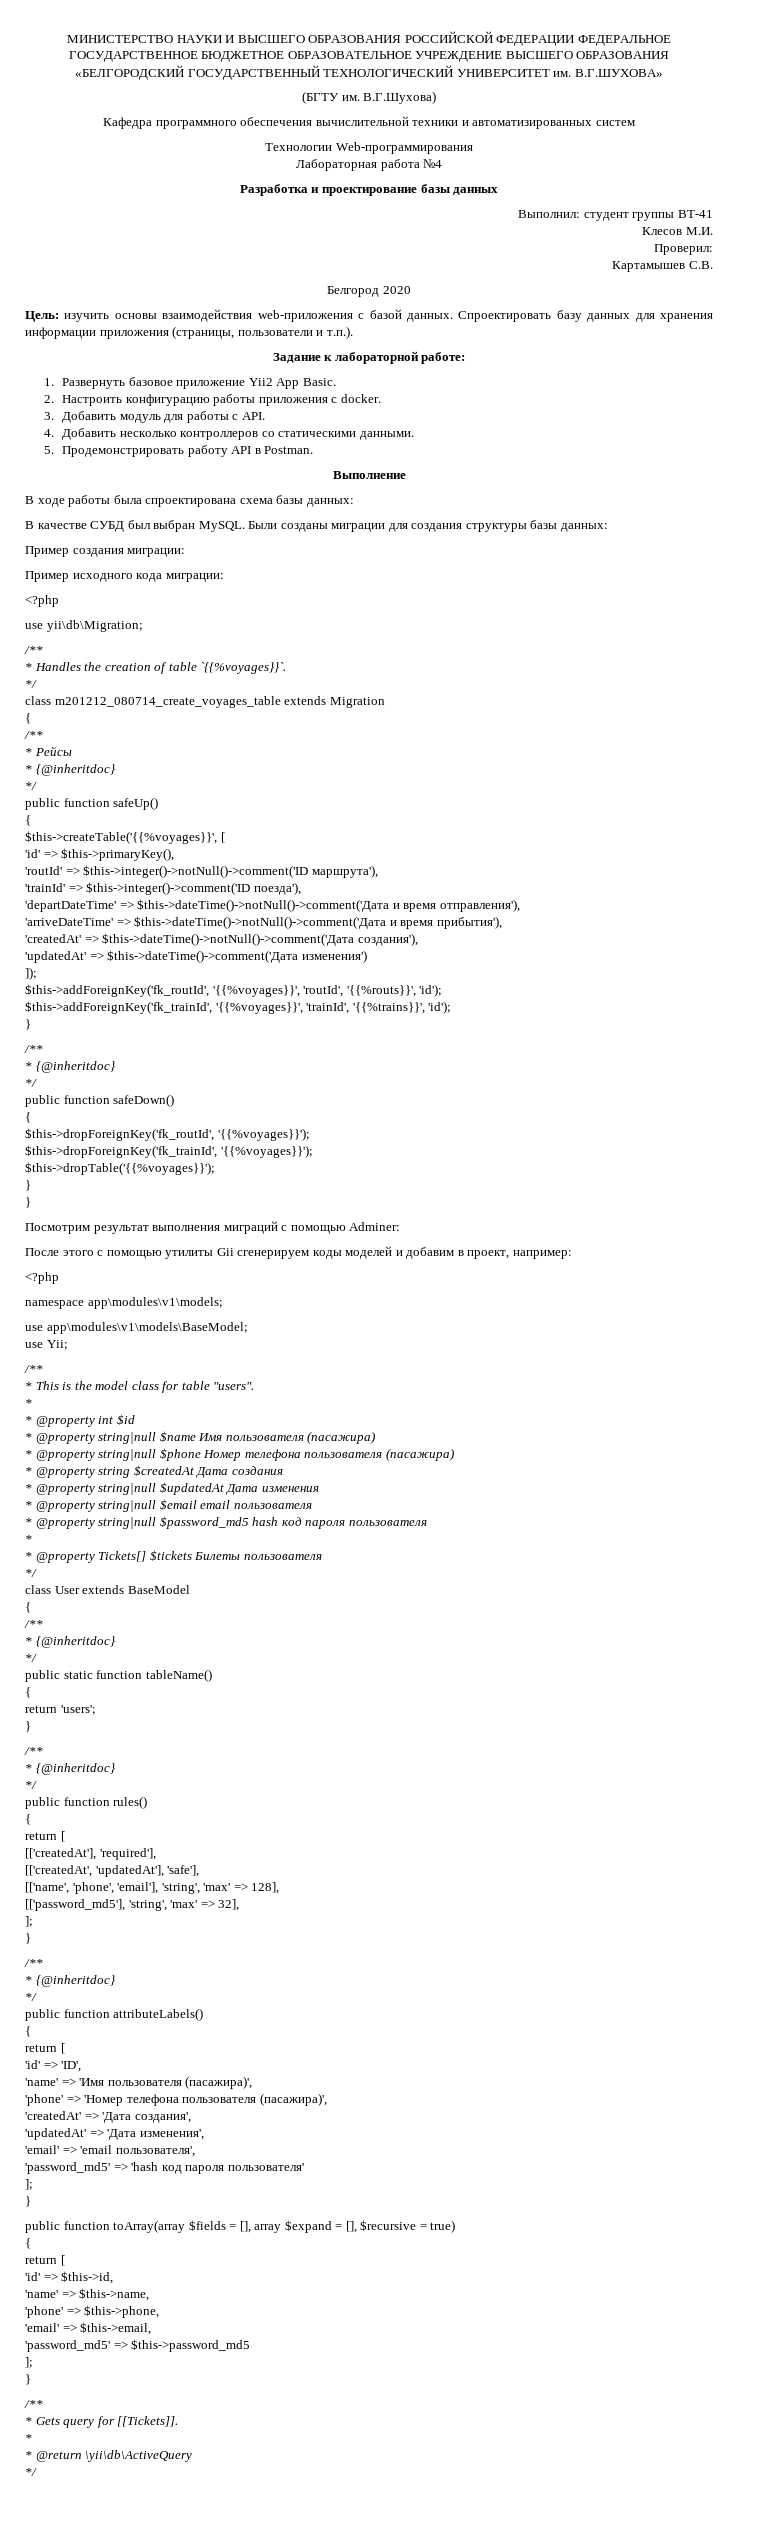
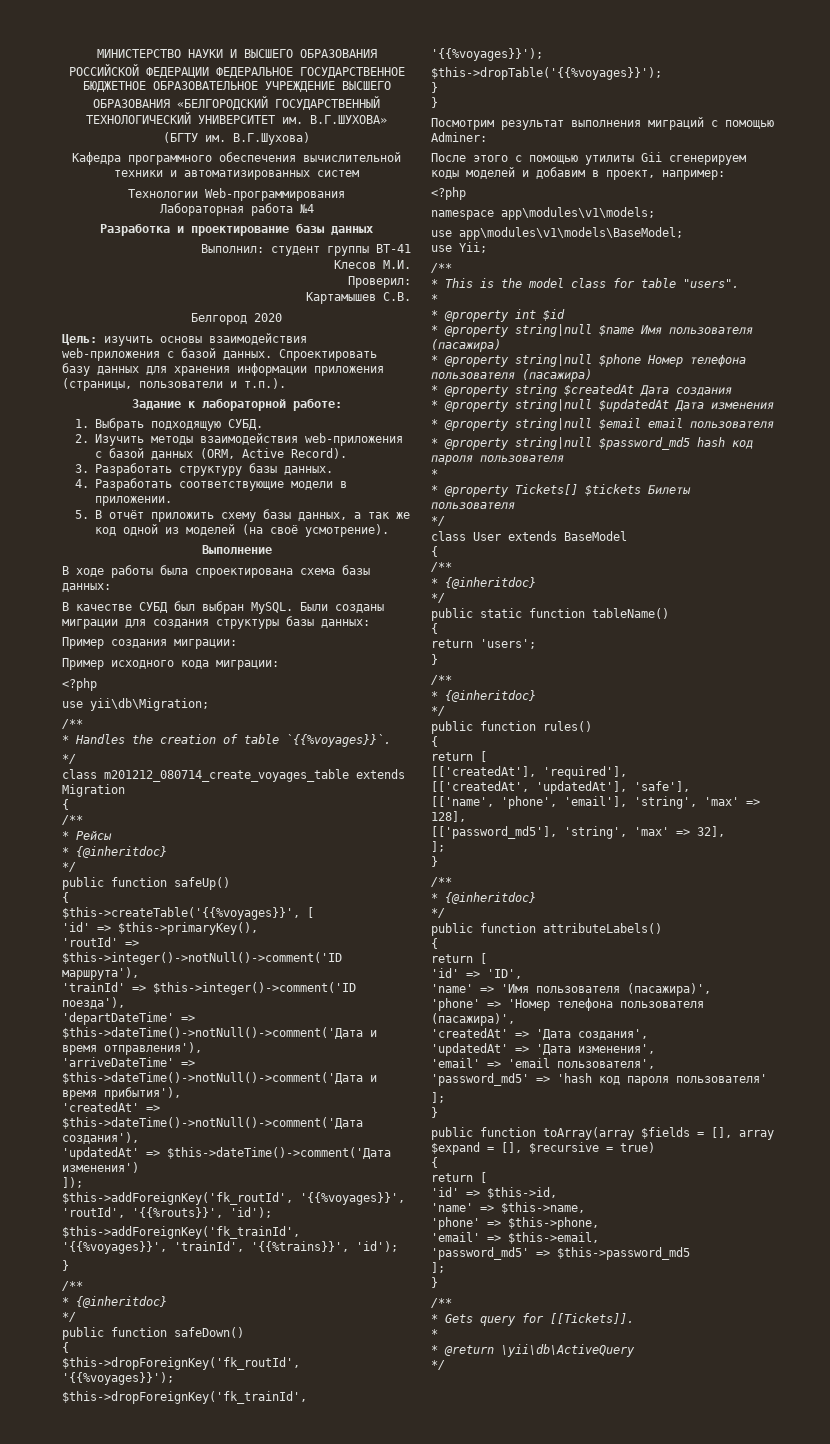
[62,377,336,389] [43,394,381,406] [43,411,265,423] [43,428,414,440] [43,445,314,457] Развернуть базовое приложение Yii2 App Basic. // 2. Настроить конфигурацию работы приложения с docker. // 3. Добавить модуль для работы с API. // 4. Добавить несколько контроллеров со статическими данными. // 5. Продемонстрировать работу API в Postman. -> [95,418,264,431] [75,433,404,446] [95,448,348,460] [75,463,334,476] [75,478,348,491] [95,496,173,506] [75,509,411,522] [95,524,390,537] Выбрать подходящую СУБД. // 2. Изучить методы взаимодействия web-приложения с базой данных (ORM, Active Record). // 3. Разработать структуру базы данных. // 4. Разработать соответствующие модели в приложении. // 5. В отчёт приложить схему базы данных, а так же код одной из моделей (на своё усмотрение).

